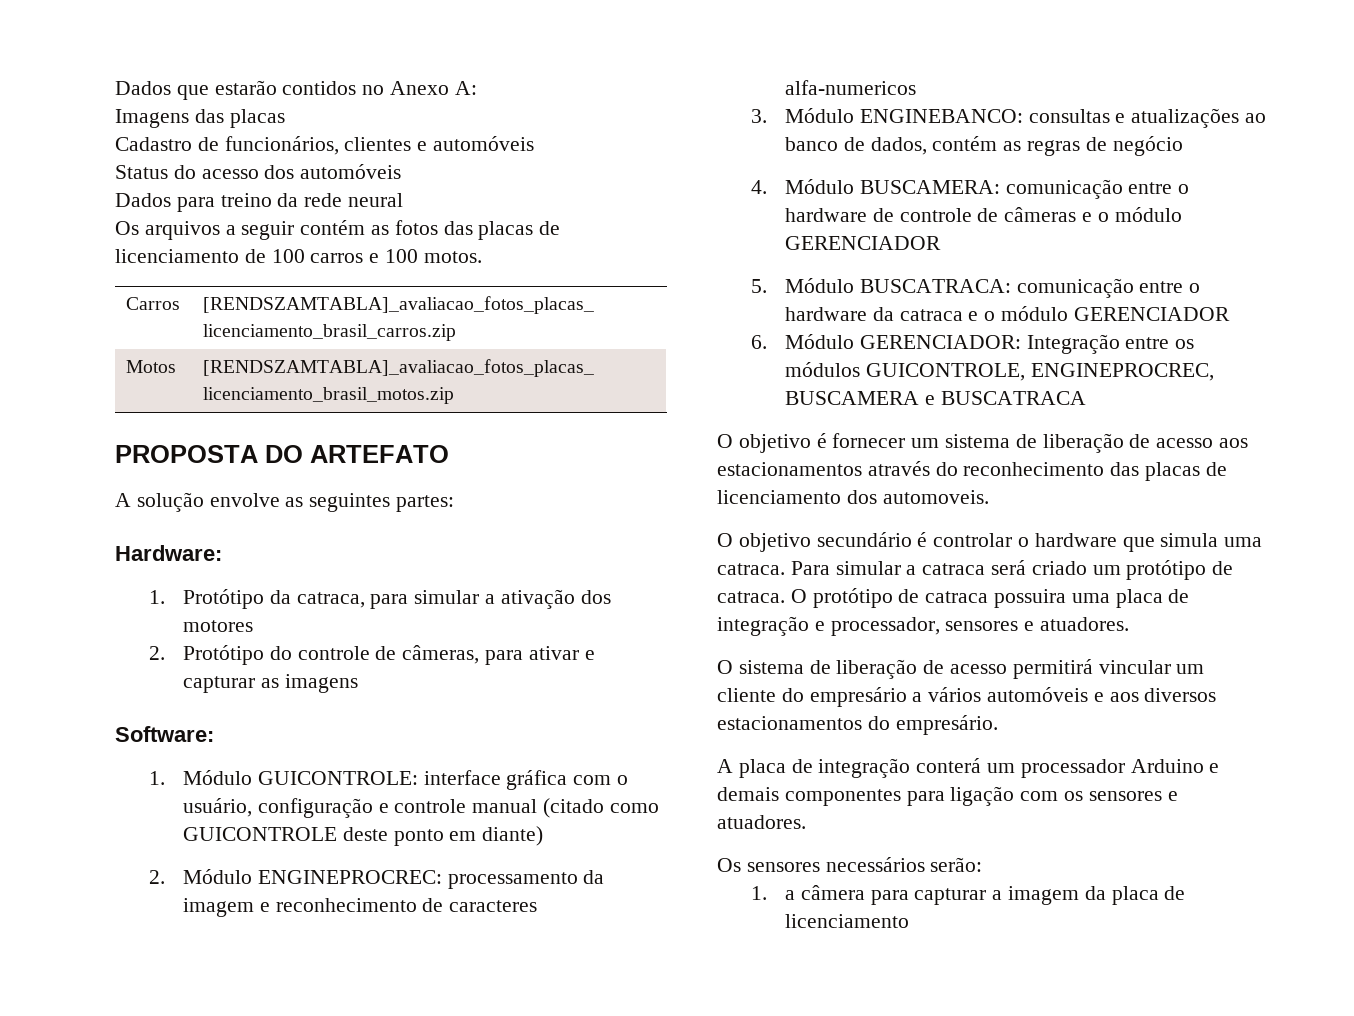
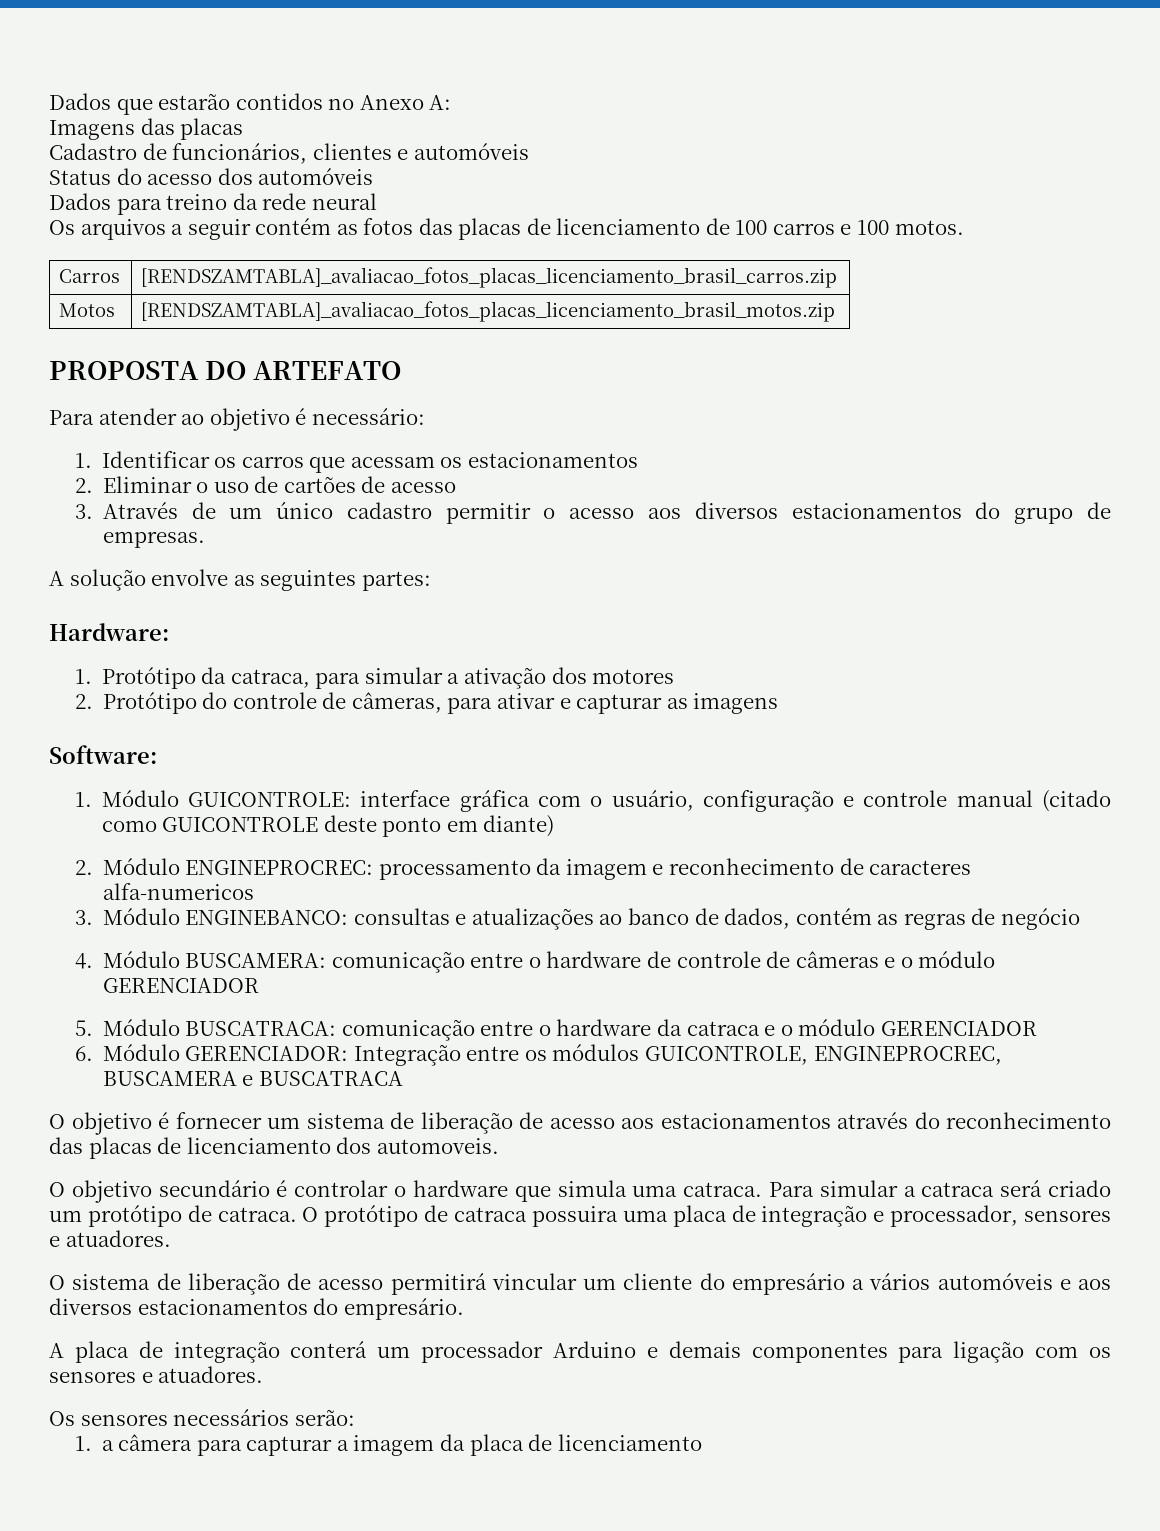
(449, 454) none -> [49,408,425,431] [74,451,638,473] [74,476,456,493] [74,501,1111,524] [102,531,205,548] // Para atender ao objetivo é necessário: // 1. Identificar os carros que acessam os estacionamentos // 2. Eliminar o uso de cartões de acesso // 3. Através de um único cadastro permitir o acesso aos diversos estacionamentos do grupo de empresas.

